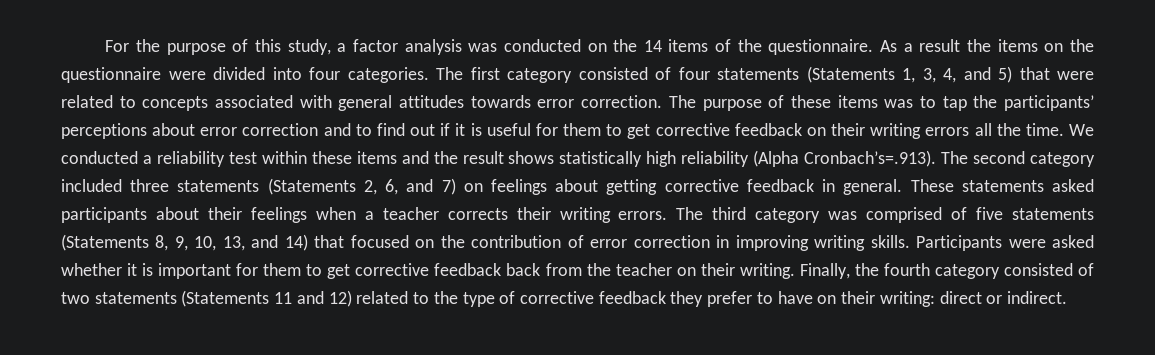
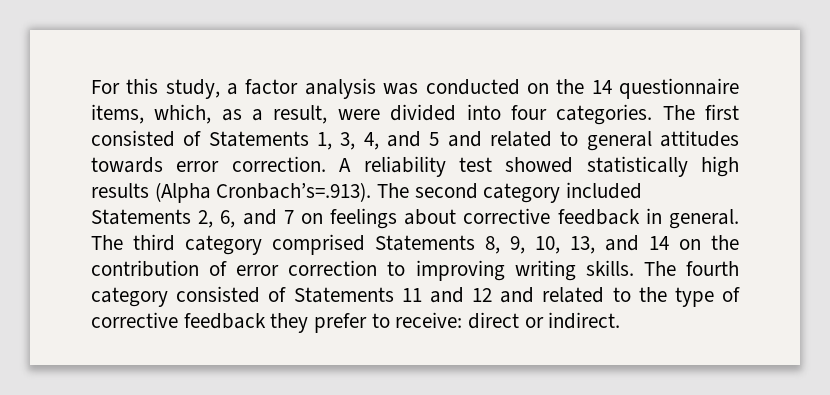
[135,39,249,55] the purpose of -> (120, 87) none
[668,39,1095,55] [61,67,161,83] items of the questionnaire. As a result the items on the questionnaire -> [619,78,740,99] [91,104,328,124] questionnaire items, which, as a result,
[507,66,895,83] category consisted of four statements (Statements -> [91,130,309,147] consisted of Statements
[998,66,1094,83] [61,95,332,111] 5) that were related to concepts associated with -> [429,131,579,147] 5 and related to
[668,95,1095,111] [61,123,1094,139] [61,151,555,167] The purpose of these items was to tap the participants’ perceptions about error correction and to find out if it is useful for them to get corrective feedback on their writing errors all the time. We conducted a reliability test within these items and the result shows -> [339,156,574,177] A reliability test showed
[681,151,750,167] reliability -> [91,183,149,198] results
[130,178,356,195] three statements (Statements -> [91,209,191,225] Statements
[441,178,456,195] 7) -> [283,210,294,224] 7
[606,179,658,195] getting -> (457, 217) none
[910,179,1094,192] [61,207,1095,223] [61,234,149,251] These statements asked participants about their feelings when a teacher corrects their writing errors. The third category was comprised of five statements (Statements -> [91,234,475,255] The third category comprised Statements
[284,234,409,251] 14) that focused -> [649,236,669,250] 14
[716,235,730,248] in -> [387,261,406,276] to
[916,235,1094,251] [61,263,1094,279] [61,290,352,307] Participants were asked whether it is important for them to get corrective feedback back from the teacher on their writing. Finally, the fourth category consisted of two statements (Statements 11 and 12) -> [643,261,739,276] [91,286,535,307] The fourth category consisted of Statements 11 and 12 and
[777,291,935,307] have on their writing: -> [395,312,463,328] receive:

